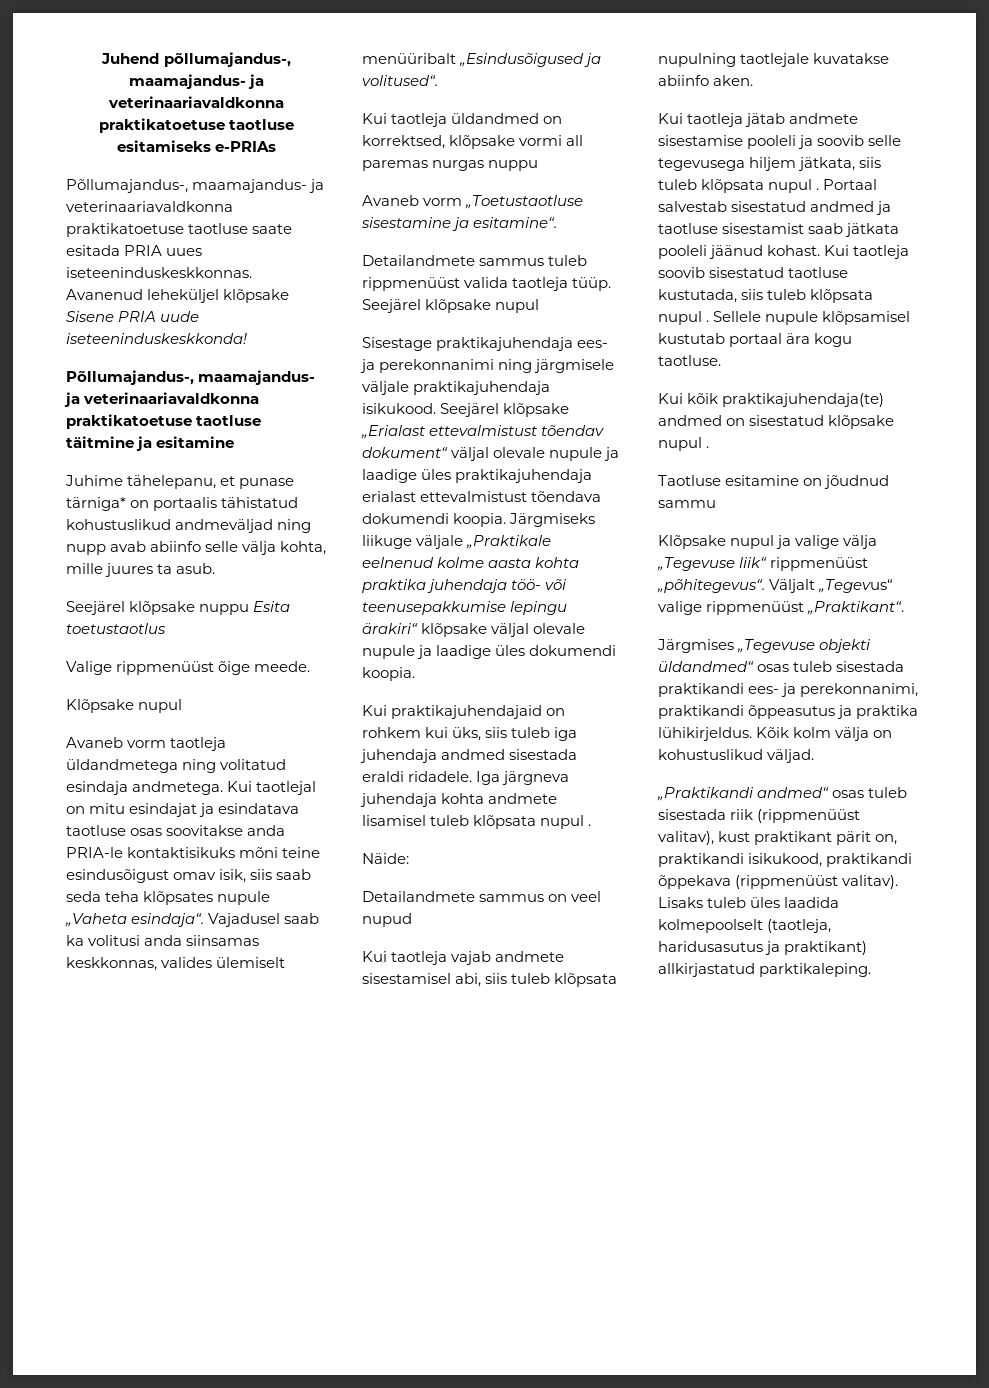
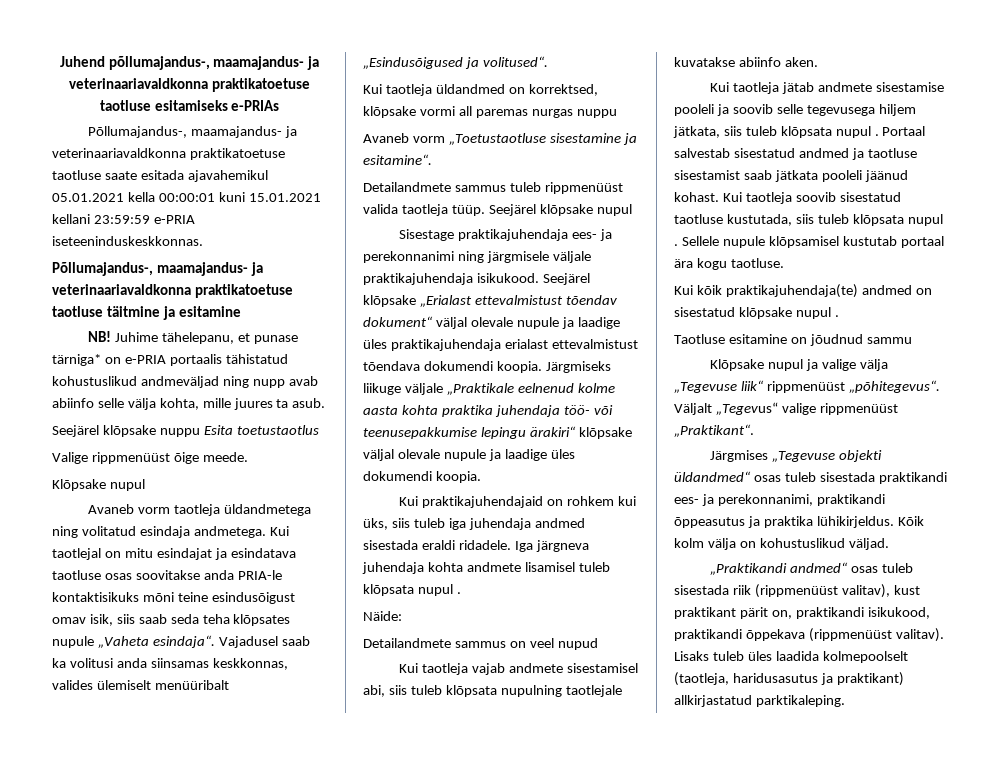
[124,245,203,256] [66,267,252,278] [66,289,290,303] [66,311,200,322] [66,333,247,344] PRIA uues iseteeninduskeskkonnas. Avanenud leheküljel klõpsake Sisene PRIA uude iseteeninduskeskkonda! -> [187,170,268,182] [52,192,321,202] [52,214,195,224] [52,236,203,246] ajavahemikul 05.01.2021 kella 00:00:01 kuni 15.01.2021 kellani 23:59:59 e-PRIA iseteeninduskeskkonnas.
(235, 442) none -> [88,331,112,342] NB!
(150, 504) none -> [124,355,166,364] e-PRIA

